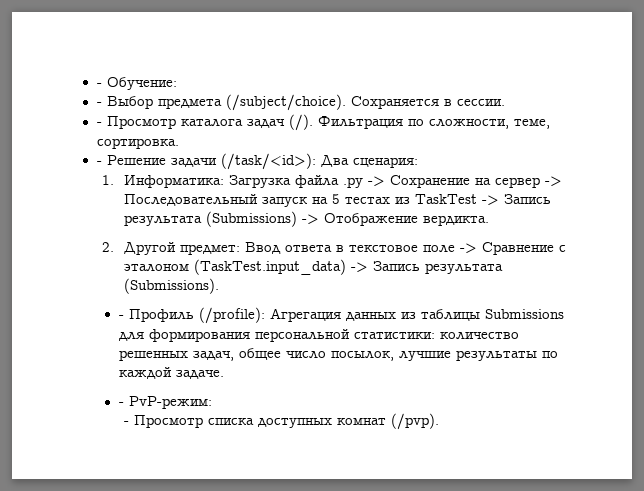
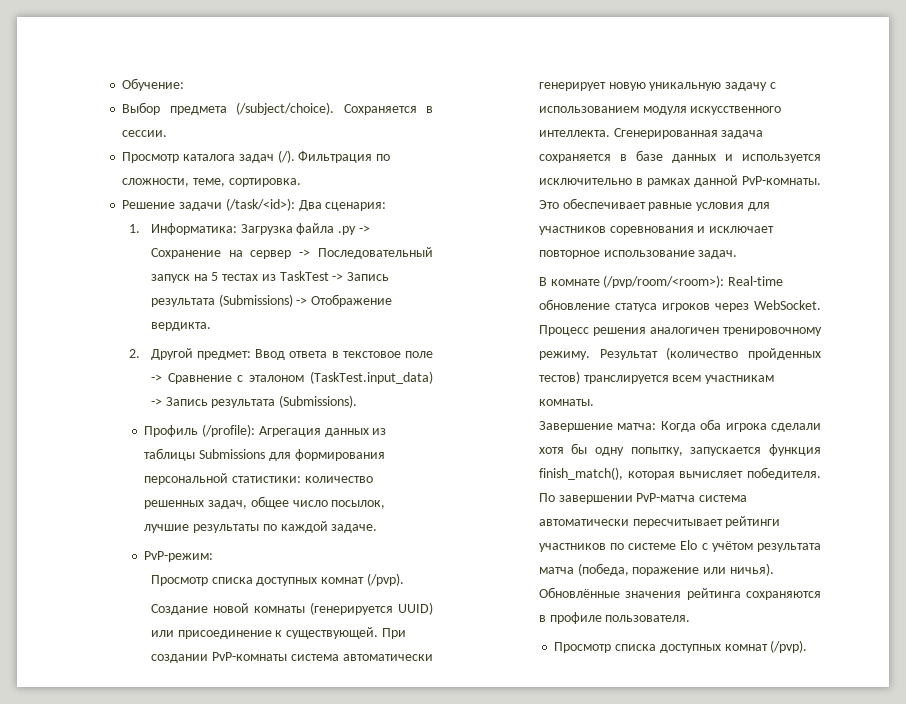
[96,83,102,87] - -> (122, 84) none
[96,102,102,106] - -> (185, 84) none
[96,122,102,126] - -> (168, 133) none
[96,161,102,165] - -> (301, 182) none
[118,315,124,319] - -> (358, 401) none
[118,402,124,406] - -> (378, 528) none
[124,413,440,430] - Просмотр списка доступных комнат (/pvp). -> [150,573,404,586] [150,602,433,615] [150,627,406,639] [150,652,433,663] [538,82,776,91] [538,106,782,115] [538,128,764,139] [538,150,821,163] [538,175,821,187] [538,198,770,211] [538,226,775,235] [538,250,738,259] [538,275,784,288] [538,299,821,312] [538,325,822,336] [538,347,821,360] [538,371,775,384] [538,399,594,406] [538,419,821,432] [538,443,821,456] [538,467,821,480] [538,493,748,504] [538,516,781,528] [538,540,821,552] [538,563,774,576] [538,587,821,600] [538,612,691,624] [554,640,808,653] Просмотр списка доступных комнат (/pvp). // Создание новой комнаты (генерируется UUID) или присоединение к существующей. При создании PvP-комнаты система автоматически генерирует новую уникальную задачу с использованием модуля искусственного интеллекта. Сгенерированная задача сохраняется в базе данных и используется исключительно в рамках данной PvP-комнаты. Это обеспечивает равные условия для участников соревнования и исключает повторное использование задач. // В комнате (/pvp/room/<room>): Real-time обновление статуса игроков через WebSocket. Процесс решения аналогичен тренировочному режиму. Результат (количество пройденных тестов) транслируется всем участникам комнаты. // Завершение матча: Когда оба игрока сделали хотя бы одну попытку, запускается функция finish_match(), которая вычисляет победителя. По завершении PvP-матча система автоматически пересчитывает рейтинги участников по системе Elo с учётом результата матча (победа, поражение или ничья). Обновлённые значения рейтинга сохраняются в профиле пользователя. // Просмотр списка доступных комнат (/pvp).

